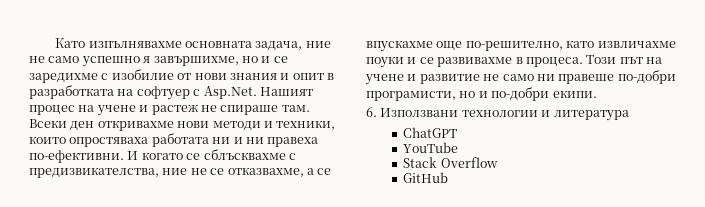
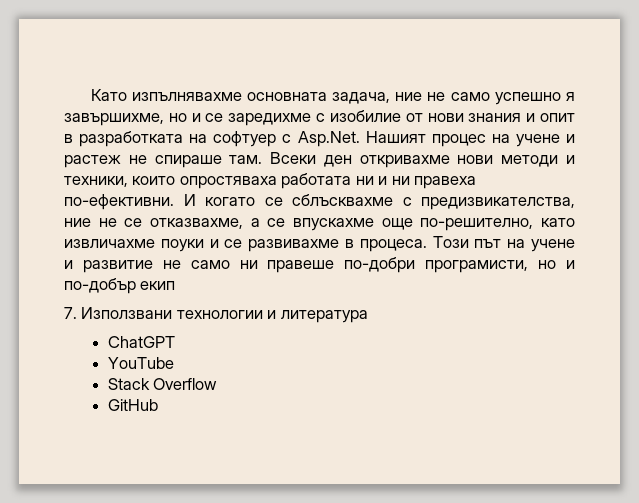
[491,87,597,101] [366,107,377,117] по-добри екипи. // 6. -> [64,278,176,294] [64,307,77,319] по-добър екип // 7.

